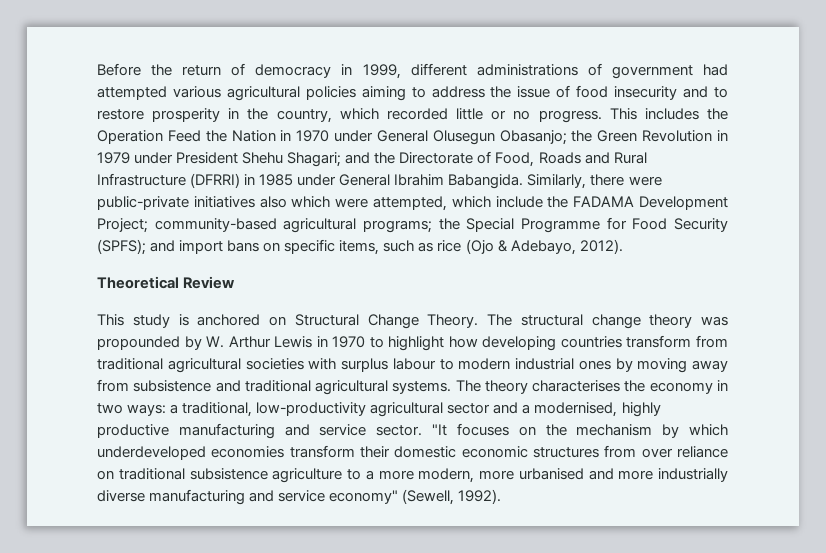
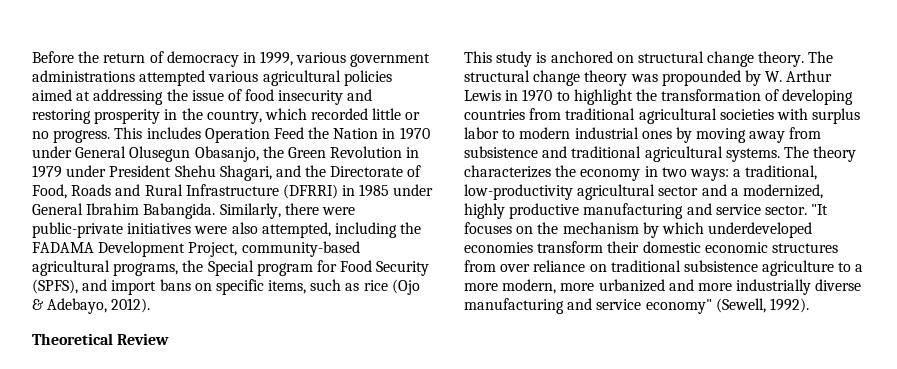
[410,63,729,79] different administrations of government had -> [296,52,431,67] [32,70,135,82] various government administrations
[361,86,485,101] aiming to address -> [32,89,164,105] aimed at addressing
[713,87,728,98] [97,109,144,120] to restore -> [32,109,91,124] restoring
[707,108,728,120] the -> (201, 133) none
[499,130,567,145] Obasanjo; -> [194,146,259,162] Obasanjo,
[287,152,342,167] Shagari; -> [219,165,272,181] Shagari,
[259,196,543,211] also which were attempted, which include -> [194,222,397,238] were also attempted, including
[97,218,148,233] Project; -> [188,242,238,257] Project,
[363,220,433,233] programs; -> [113,263,179,276] programs,
[521,218,601,233] Programme -> [256,263,313,276] program
[97,239,146,255] (SPFS); -> [32,279,78,294] (SPFS),
[294,314,479,329] Structural Change Theory. -> [637,51,805,67] structural change theory.
[448,336,478,348] how -> [635,89,780,101] the transformation of
[626,335,692,348] transform -> (525, 114) none
[392,358,436,370] labour -> [464,127,499,139] labor
[532,380,621,392] characterises -> [464,165,551,178] characterizes
[534,402,618,417] modernised, -> [742,184,823,199] modernized,
[518,468,584,480] urbanised -> [598,279,665,292] urbanized

